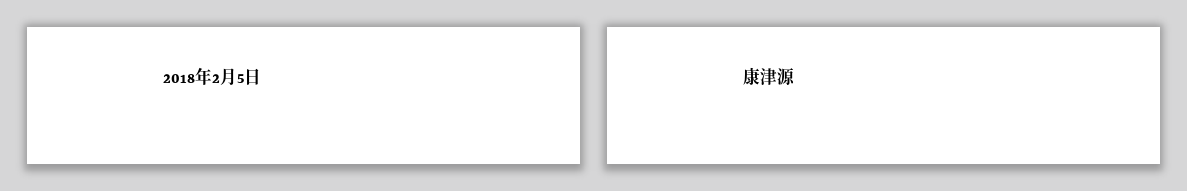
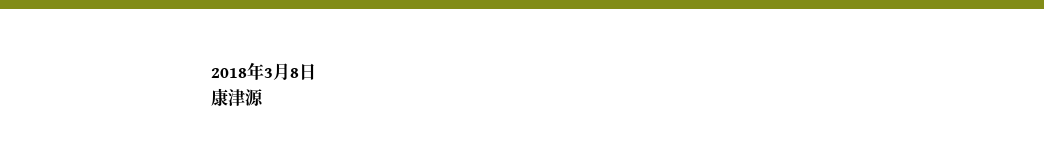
[211,68,244,86] 2月5 -> [264,63,300,81] 3月8

